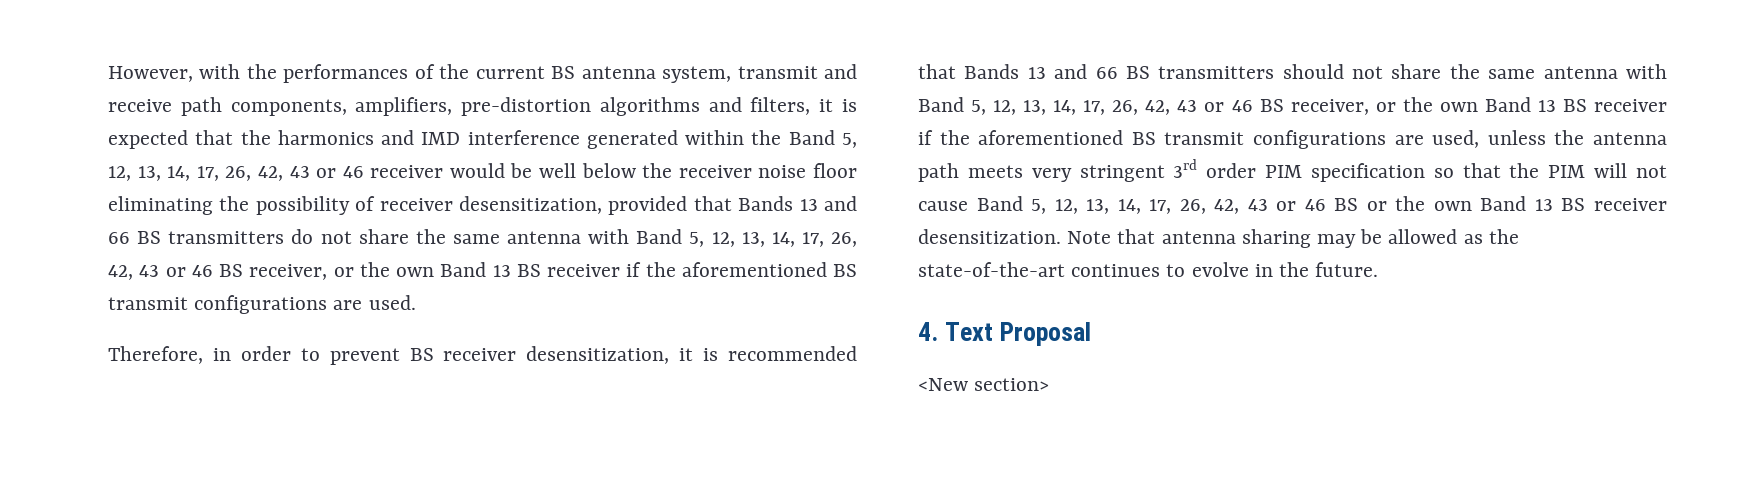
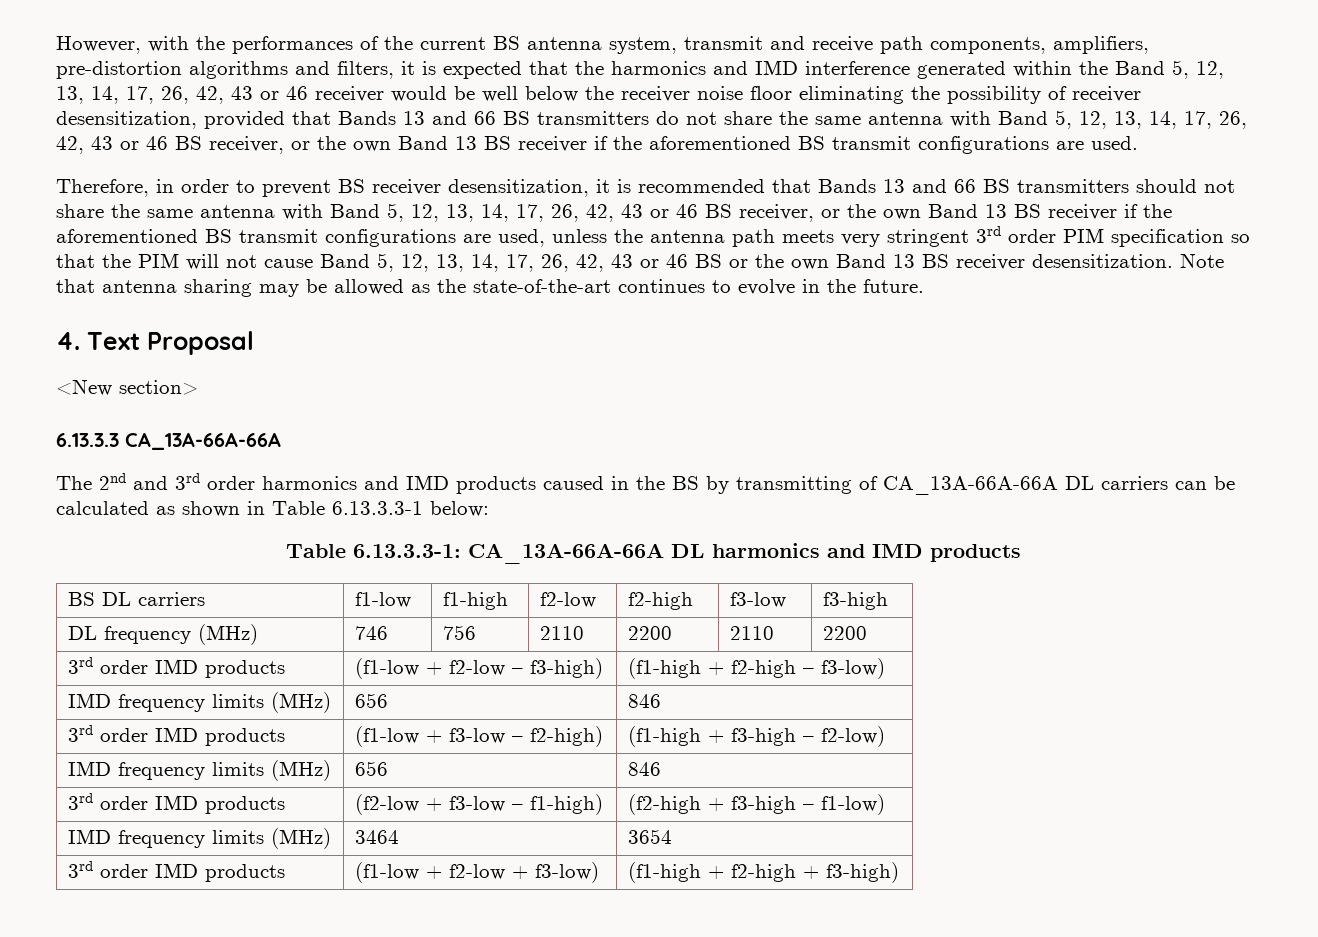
(1050, 384) none -> [56,432,281,450] [56,473,1235,495] [56,501,489,517] [285,543,1021,564] [67,592,205,606] [354,592,411,608] [442,592,508,610] [539,592,596,608] [627,592,693,610] [729,592,786,608] [822,592,888,610] [67,624,258,645] [354,626,388,640] [442,625,476,640] [539,626,584,640] [627,626,672,640] [729,626,774,640] [822,626,867,640] [67,657,285,678] [354,658,603,679] [627,658,885,679] [67,692,331,713] [354,693,388,708] [627,694,661,708] [67,725,285,746] [354,726,603,747] [627,726,885,747] [67,760,331,781] [354,761,388,776] [627,762,661,776] [67,793,285,814] [354,794,603,815] [627,794,885,815] [67,828,331,849] [354,830,399,844] [627,829,672,844] [67,861,285,882] [354,862,599,883] [627,862,899,883] // 6.13.3.3 CA_13A-66A-66A // The 2nd and 3rd order harmonics and IMD products caused in the BS by transmitting of CA_13A-66A-66A DL carriers can be calculated as shown in Table 6.13.3.3-1 below: // Table 6.13.3.3-1: CA_13A-66A-66A DL harmonics and IMD products // BS DL carriers | f1-low | f1-high | f2-low | f2-high | f3-low | f3-high // DL frequency (MHz) | 746 | 756 | 2110 | 2200 | 2110 | 2200 // 3rd order IMD products | (f1-low + f2-low – f3-high) | (f1-high + f2-high – f3-low) // IMD frequency limits (MHz) | 656 | 846 // 3rd order IMD products | (f1-low + f3-low – f2-high) | (f1-high + f3-high – f2-low) // IMD frequency limits (MHz) | 656 | 846 // 3rd order IMD products | (f2-low + f3-low – f1-high) | (f2-high + f3-high – f1-low) // IMD frequency limits (MHz) | 3464 | 3654 // 3rd order IMD products | (f1-low + f2-low + f3-low) | (f1-high + f2-high + f3-high)

